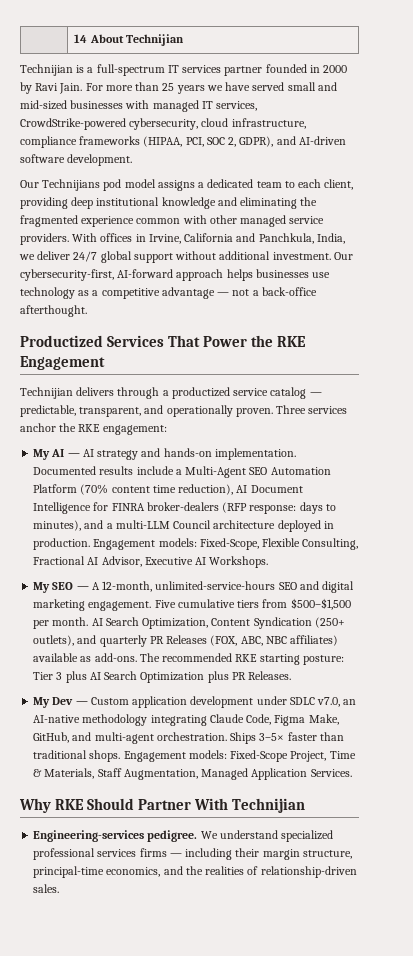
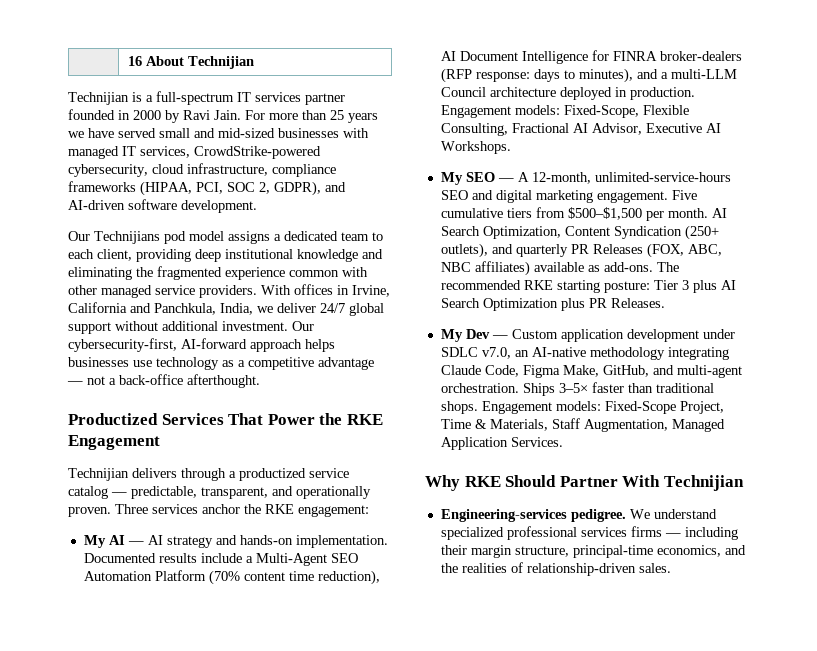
[74,34,88,43] | 14 -> [128,56,143,66] | 16

